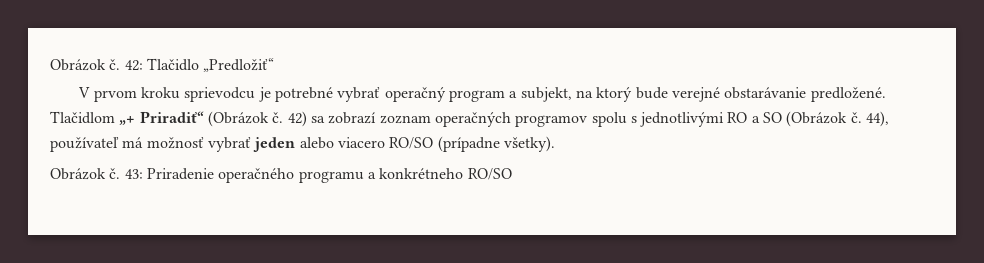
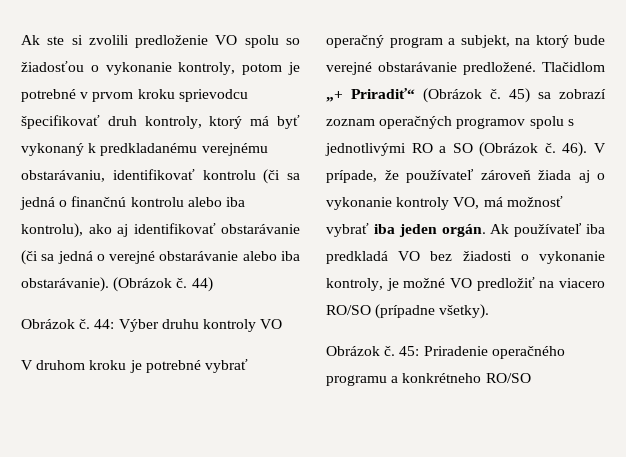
[50,58,275,72] [78,87,256,102] Obrázok č. 42: Tlačidlo „Predložiť“ // V prvom kroku sprievodcu -> [21,35,300,48] [21,61,301,75] [21,89,248,102] [21,115,300,129] [21,143,268,156] [21,169,300,184] [20,196,245,210] [21,223,300,238] [21,250,300,265] [21,277,213,292] [21,319,283,332] [21,360,127,370] Ak ste si zvolili predloženie VO spolu so žiadosťou o vykonanie kontroly, potom je potrebné v prvom kroku sprievodcu špecifikovať druh kontroly, ktorý má byť vykonaný k predkladanému verejnému obstarávaniu, identifikovať kontrolu (či sa jedná o finančnú kontrolu alebo iba kontrolu), ako aj identifikovať obstarávanie (či sa jedná o verejné obstarávanie alebo iba obstarávanie). (Obrázok č. 44) // Obrázok č. 44: Výber druhu kontroly VO // V druhom kroku
[287,111,307,127] 42) -> [509,88,530,103] 45)
[866,111,890,127] [50,137,334,152] 44), používateľ má možnosť vybrať jeden alebo -> [562,142,606,157] [326,169,605,183] [326,196,563,210] [326,223,605,237] [326,251,605,264] [326,277,555,291] 46). V prípade, že používateľ zároveň žiada aj o vykonanie kontroly VO, má možnosť vybrať iba jeden orgán. Ak používateľ iba predkladá VO bez žiadosti o vykonanie kontroly, je možné VO predložiť na
[124,169,143,179] 43: -> [399,346,420,356] 45:

